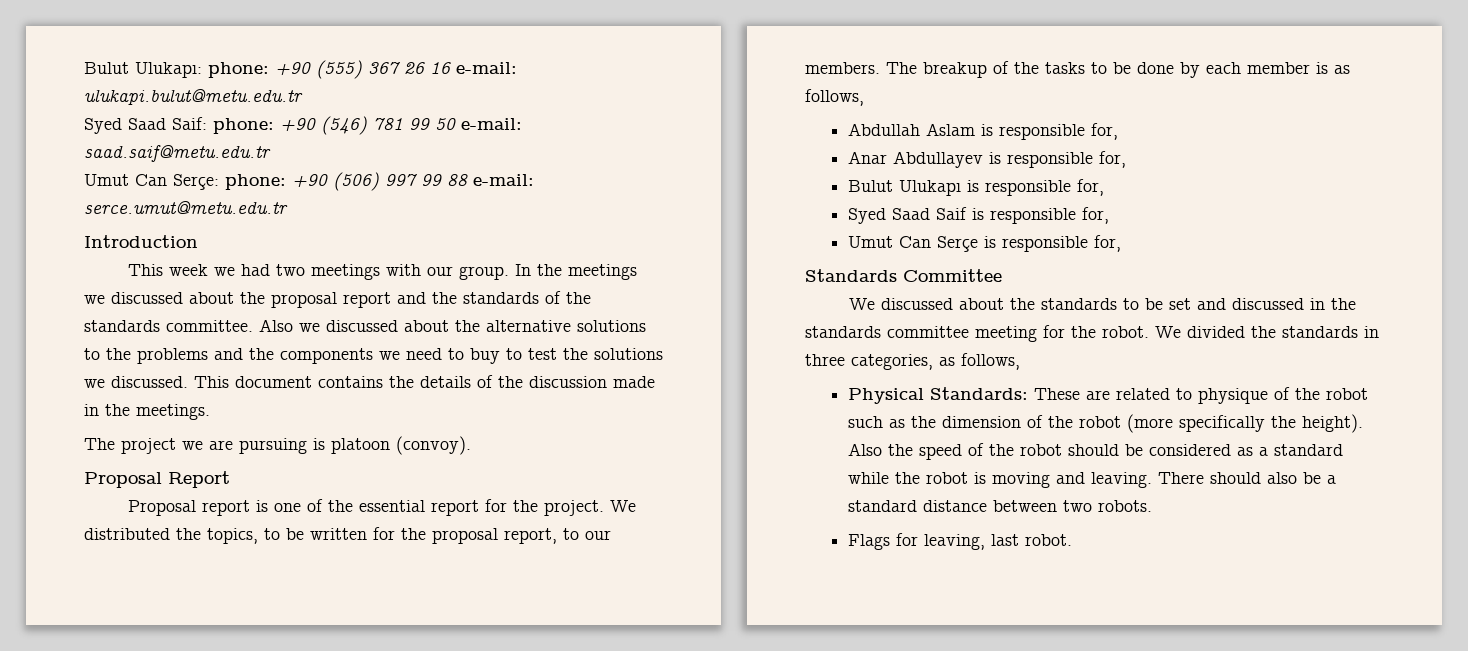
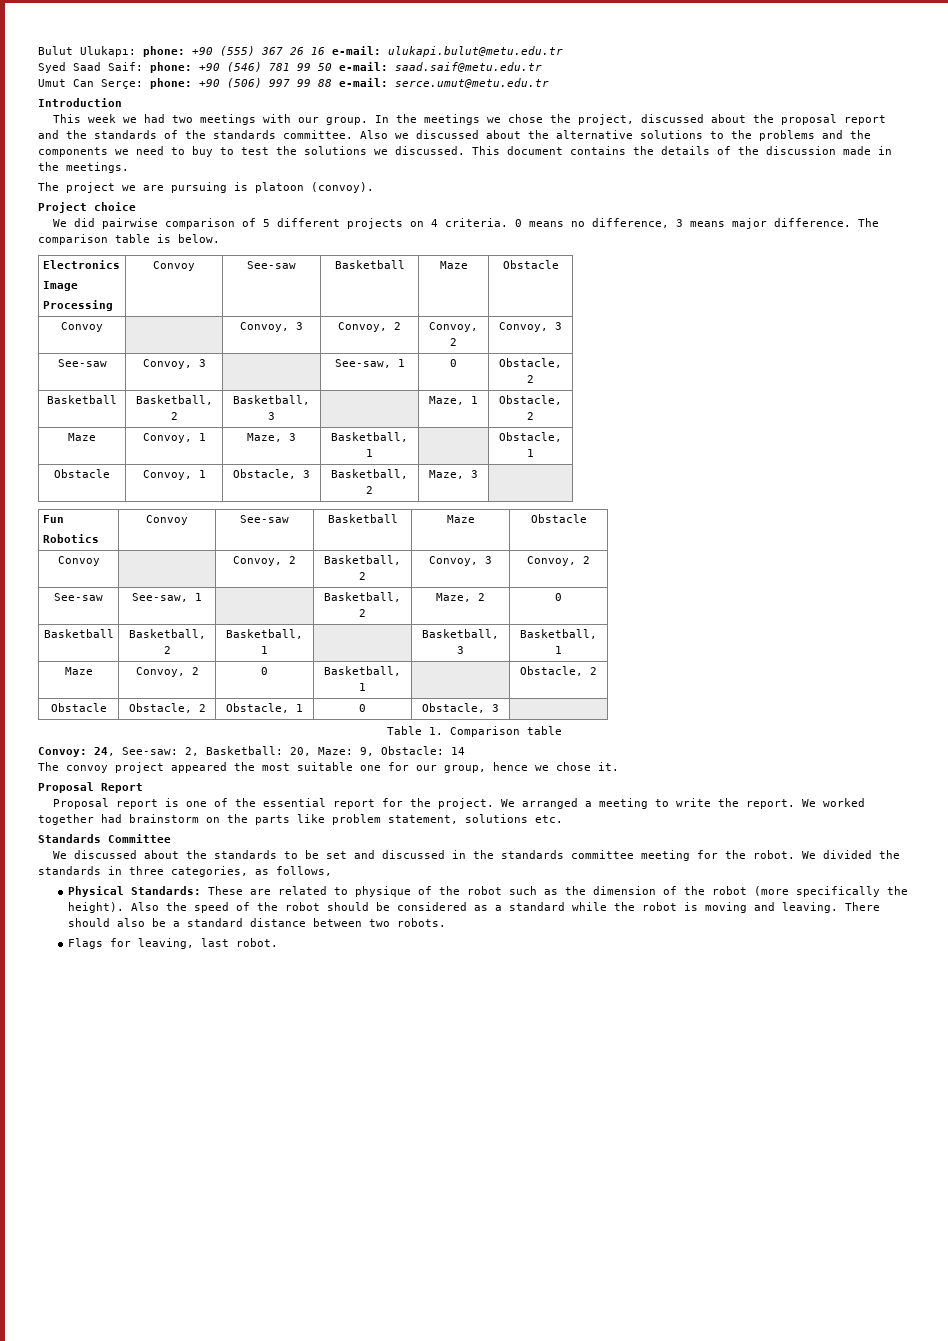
(105, 299) none -> [507,114,634,125] chose the project,
(471, 445) none -> [38,202,136,213] [52,218,879,229] [38,234,220,245] [42,260,120,269] [42,281,78,291] [42,300,113,311] [153,261,195,271] [247,261,296,269] [334,260,405,269] [439,261,468,269] [502,260,559,269] [61,322,103,332] [240,322,303,332] [338,322,401,332] [429,322,478,332] [450,338,457,346] [499,322,562,332] [57,359,107,367] [142,359,206,369] [334,359,405,368] [450,359,457,367] [499,358,562,368] [527,375,534,383] [47,395,117,404] [135,395,213,405] [170,412,178,420] [233,395,310,405] [268,412,275,420] [429,396,478,405] [499,395,562,405] [527,412,534,420] [68,433,96,441] [142,433,206,443] [247,433,296,442] [331,432,408,442] [366,449,373,457] [499,432,562,442] [527,449,534,457] [54,469,110,478] [142,470,206,480] [233,469,310,479] [331,469,408,479] [366,486,373,494] [429,470,478,479] [42,515,64,523] [42,534,99,543] [146,515,188,525] [240,515,289,523] [327,514,398,523] [446,515,475,523] [530,514,587,523] [57,556,100,566] [233,556,296,566] [324,555,401,565] [359,572,366,580] [429,556,492,566] [527,556,590,566] [54,593,103,601] [132,593,202,602] [324,592,401,602] [359,609,366,617] [436,593,485,602] [555,593,562,601] [43,629,114,638] [128,629,206,639] [163,646,171,654] [226,629,303,639] [261,646,268,654] [422,629,499,639] [457,646,464,654] [520,629,597,639] [555,646,562,654] [64,667,93,675] [135,667,199,677] [261,667,268,675] [324,666,401,676] [359,683,366,691] [520,666,597,676] [50,703,107,712] [128,703,206,713] [226,703,303,713] [359,704,366,712] [422,703,499,713] [386,726,562,737] [38,746,465,757] [38,762,619,773] // Project choice // We did pairwise comparison of 5 different projects on 4 criteria. 0 means no difference, 3 means major difference. The comparison table is below. // Electronics // Image // Processing | Convoy | See-saw | Basketball | Maze | Obstacle // Convoy | | Convoy, 3 | Convoy, 2 | Convoy, 2 | Convoy, 3 // See-saw | Convoy, 3 | | See-saw, 1 | 0 | Obstacle, 2 // Basketball | Basketball, 2 | Basketball, 3 | | Maze, 1 | Obstacle, 2 // Maze | Convoy, 1 | Maze, 3 | Basketball, 1 | | Obstacle, 1 // Obstacle | Convoy, 1 | Obstacle, 3 | Basketball, 2 | Maze, 3 | // Fun // Robotics | Convoy | See-saw | Basketball | Maze | Obstacle // Convoy | | Convoy, 2 | Basketball, 2 | Convoy, 3 | Convoy, 2 // See-saw | See-saw, 1 | | Basketball, 2 | Maze, 2 | 0 // Basketball | Basketball, 2 | Basketball, 1 | | Basketball, 3 | Basketball, 1 // Maze | Convoy, 2 | 0 | Basketball, 1 | | Obstacle, 2 // Obstacle | Obstacle, 2 | Obstacle, 1 | 0 | Obstacle, 3 | // Table 1. Comparison table // Convoy: 24, See-saw: 2, Basketball: 20, Maze: 9, Obstacle: 14 // The convoy project appeared the most suitable one for our group, hence we chose it.
[84,527,611,544] [805,61,1350,78] [805,89,864,106] [848,123,1119,140] [848,151,1127,168] [848,179,1105,196] [848,207,1110,224] [848,235,1122,252] distributed the topics, to be written for the proposal report, to our members. The breakup of the tasks to be done by each member is as follows, // Abdullah Aslam is responsible for, // Anar Abdullayev is responsible for, // Bulut Ulukapı is responsible for, // Syed Saad Saif is responsible for, // Umut Can Serçe is responsible for, -> [521,798,865,809] [38,814,563,825] arranged a meeting to write the report. We worked together had brainstorm on the parts like problem statement, solutions etc.

